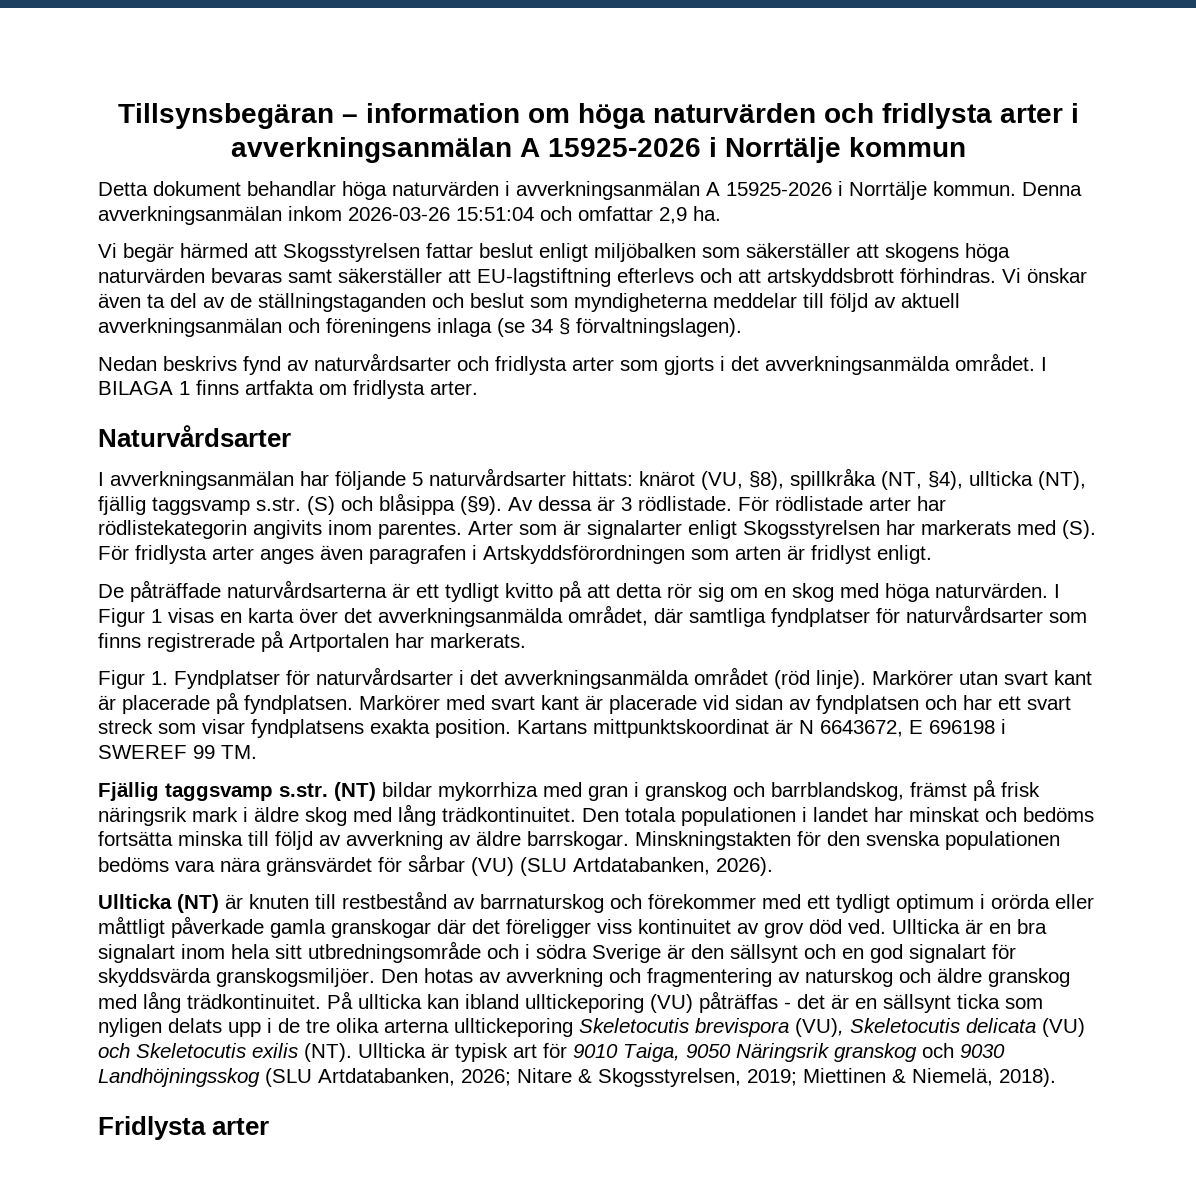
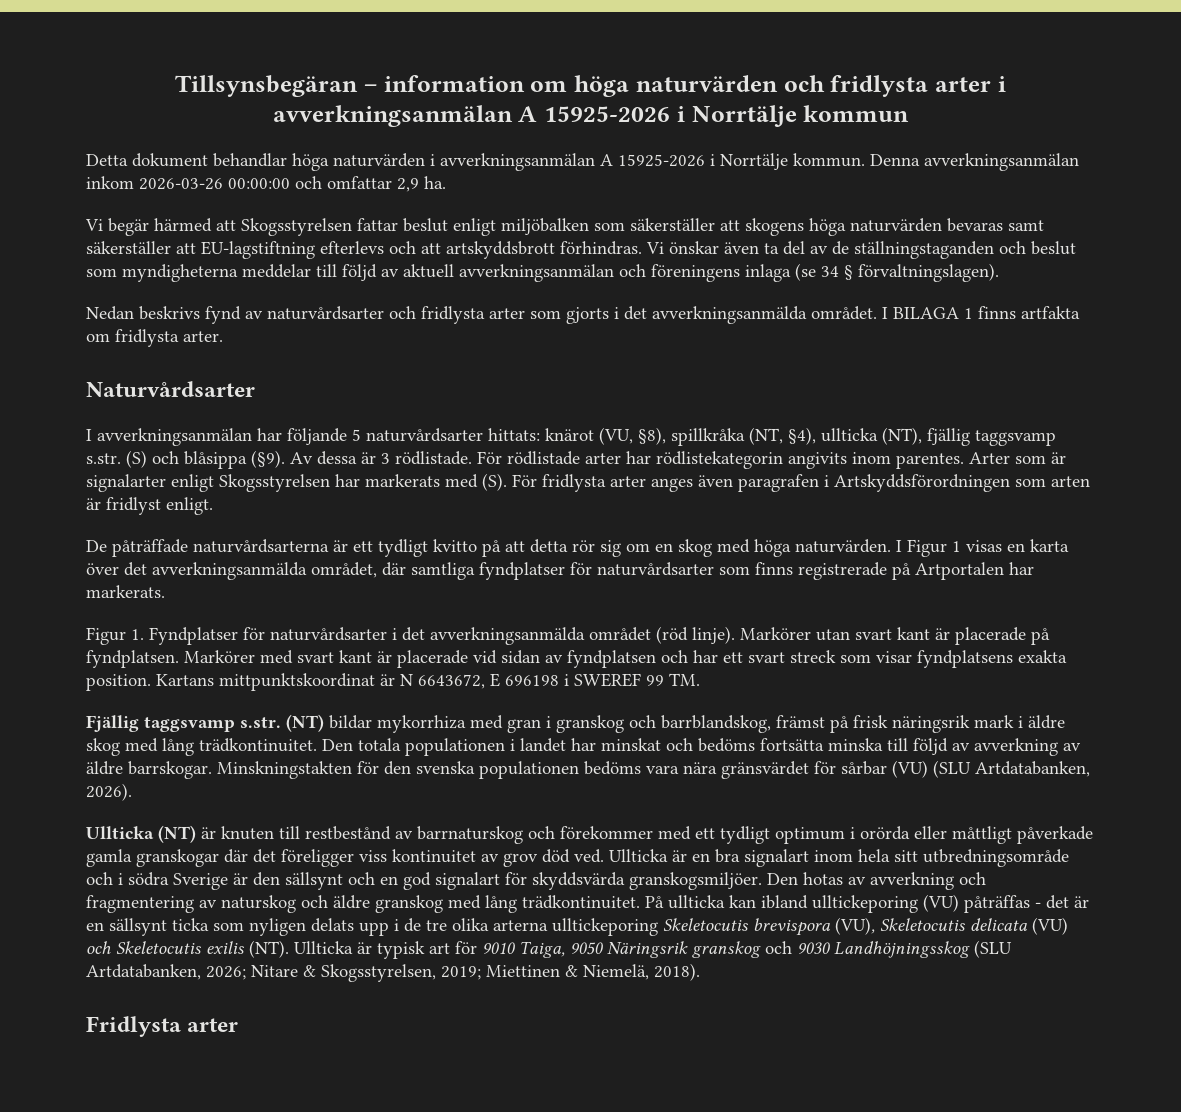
[456,207,534,221] 15:51:04 -> [228,178,290,189] 00:00:00

